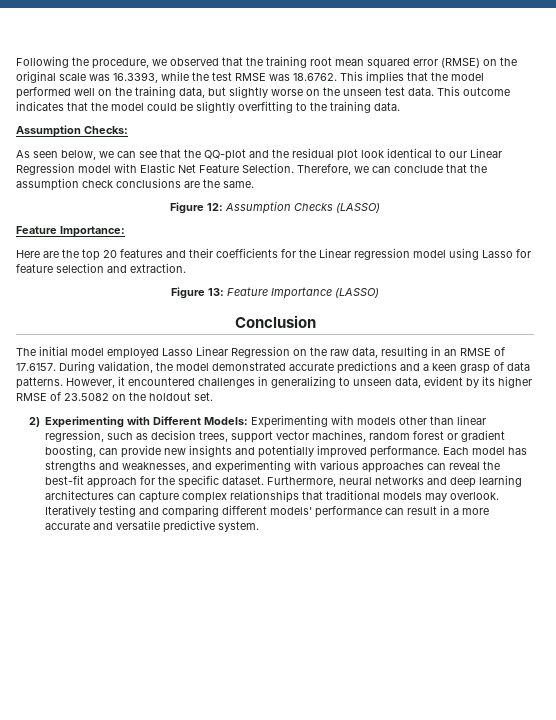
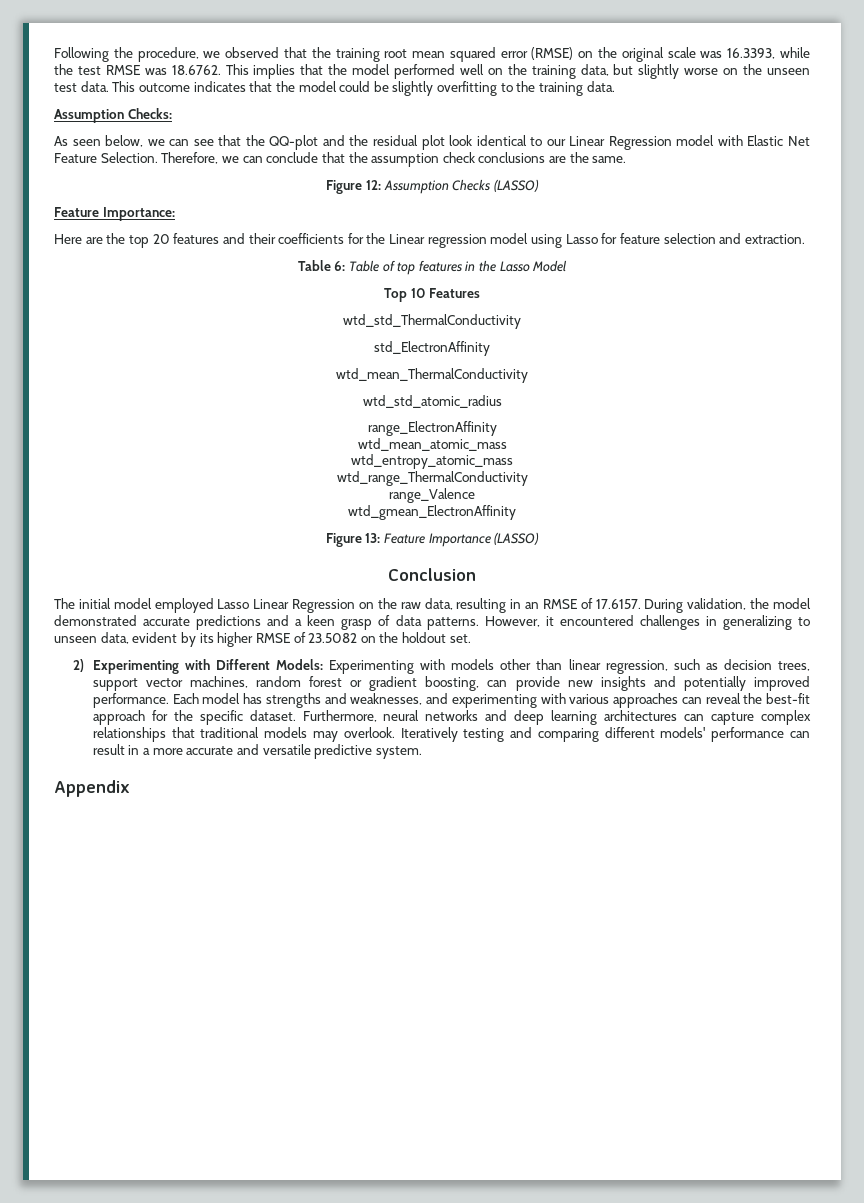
(186, 268) none -> [297,260,568,275] [383,288,481,302] [343,314,521,329] [374,341,490,356] [336,368,528,383] [362,395,502,408] [367,421,497,436] [357,438,507,451] [351,454,513,469] [336,471,528,486] [389,488,475,503] [348,505,516,520] // Table 6: Table of top features in the Lasso Model // Top 10 Features // wtd_std_ThermalConductivity // std_ElectronAffinity // wtd_mean_ThermalConductivity // wtd_std_atomic_radius // range_ElectronAffinity // wtd_mean_atomic_mass // wtd_entropy_atomic_mass // wtd_range_ThermalConductivity // range_Valence // wtd_gmean_ElectronAffinity
(260, 526) none -> [54,780,130,797] // Appendix

